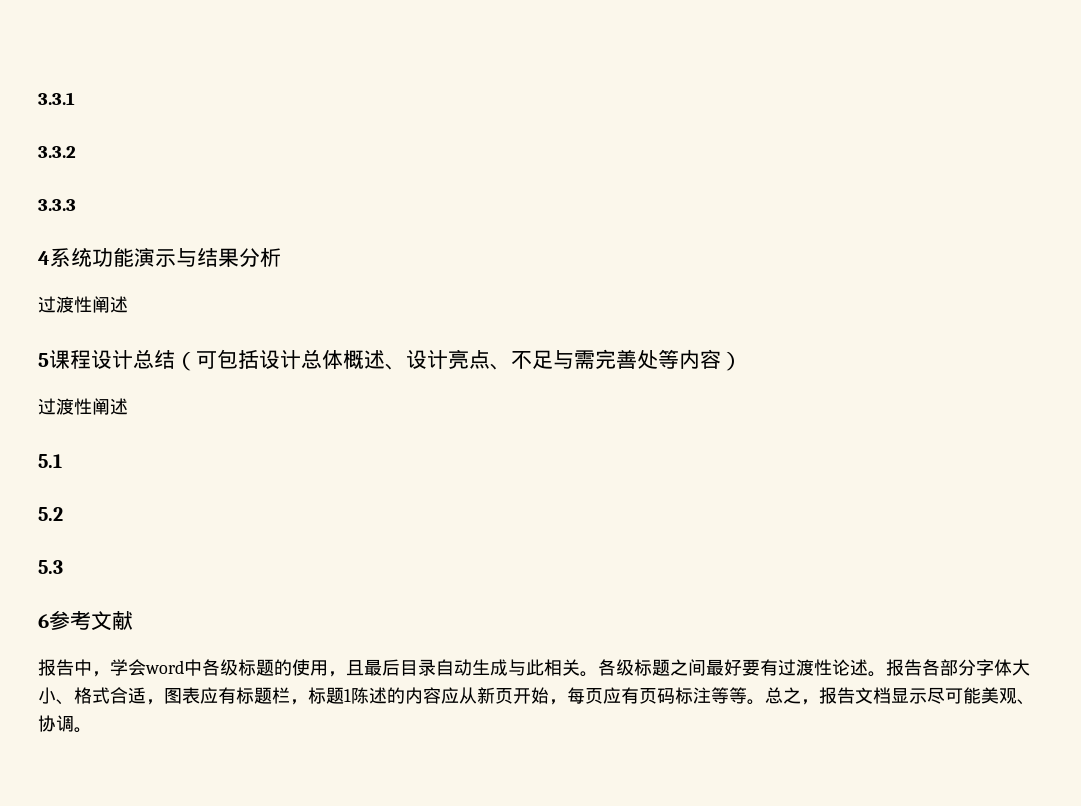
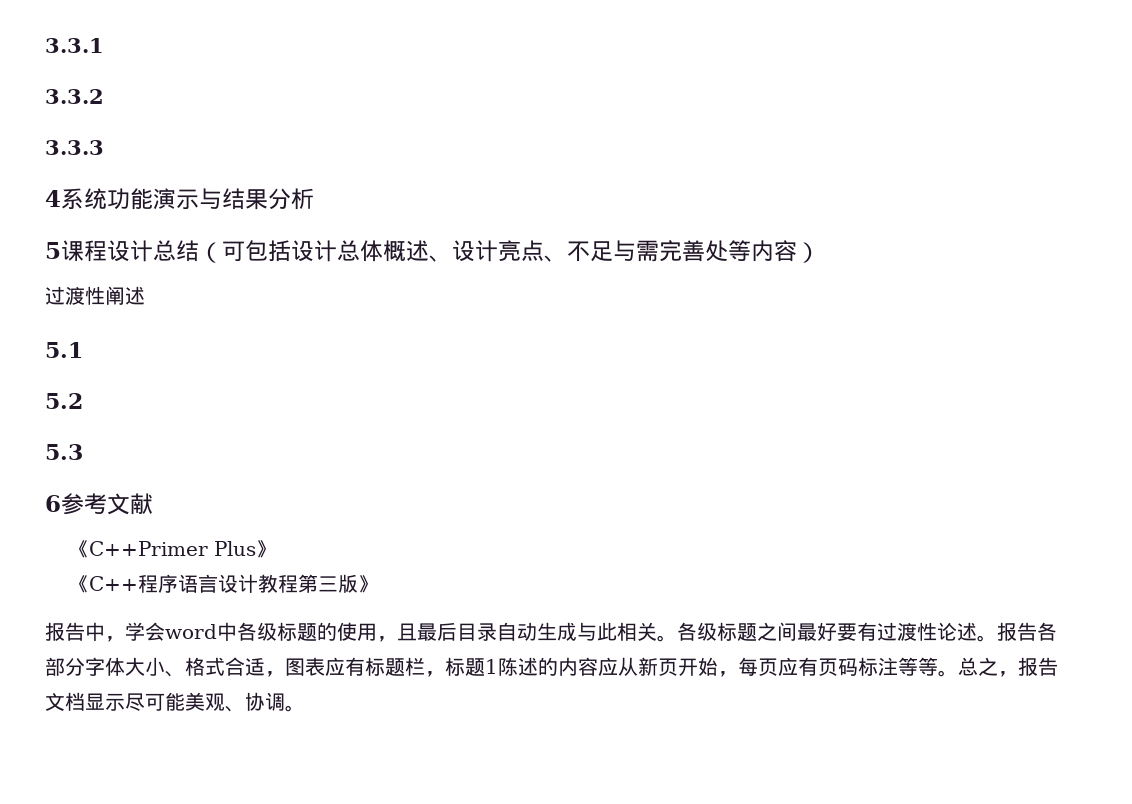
[38,296,128,313] // 过渡性阐述 -> (314, 199) none
(133, 620) none -> [69,540,277,558] [69,574,379,593] // 《C++Primer Plus》 // 《C++程序语言设计教程第三版》

